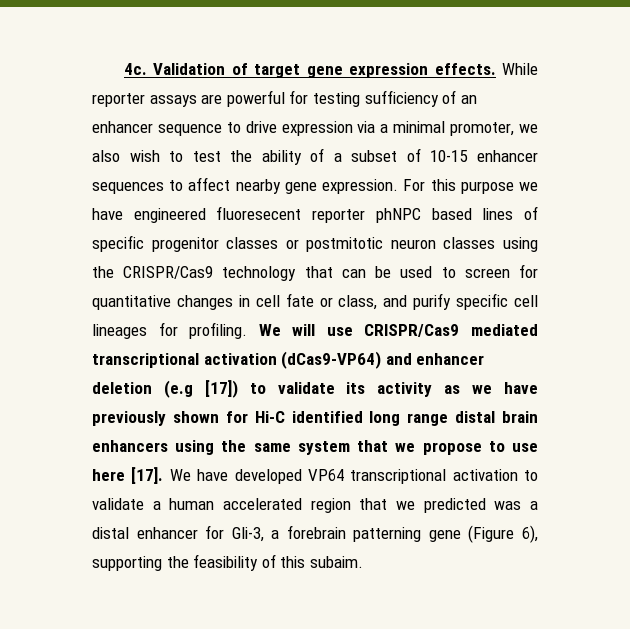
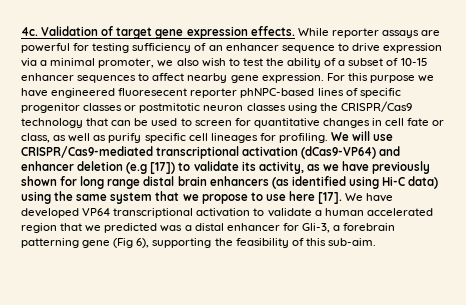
[375,208,472,223] phNPC based -> [240,88,315,98] phNPC-based
[383,295,408,307] and -> [53,133,107,142] as well as
[364,324,538,337] CRISPR/Cas9 mediated -> [21,146,153,158] CRISPR/Cas9-mediated
[377,382,433,397] activity -> [258,161,304,174] activity,
[254,411,363,423] Hi-C identified -> (78, 181) none
(168, 446) none -> [271,176,439,189] (as identified using Hi-C data)
[468,525,515,543] (Figure -> [113,238,134,248] (Fig
[309,556,363,568] subaim. -> [327,238,376,246] sub-aim.

